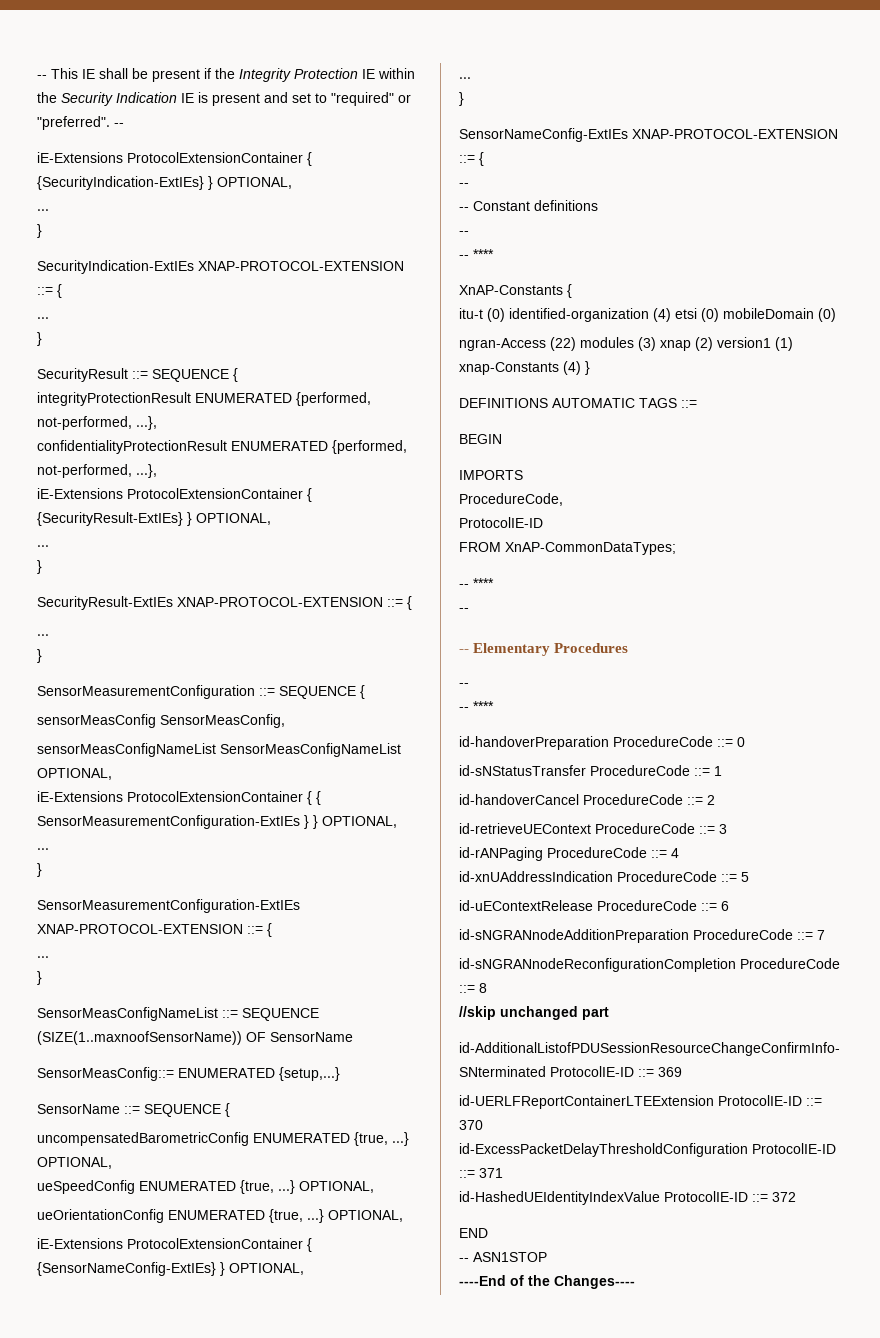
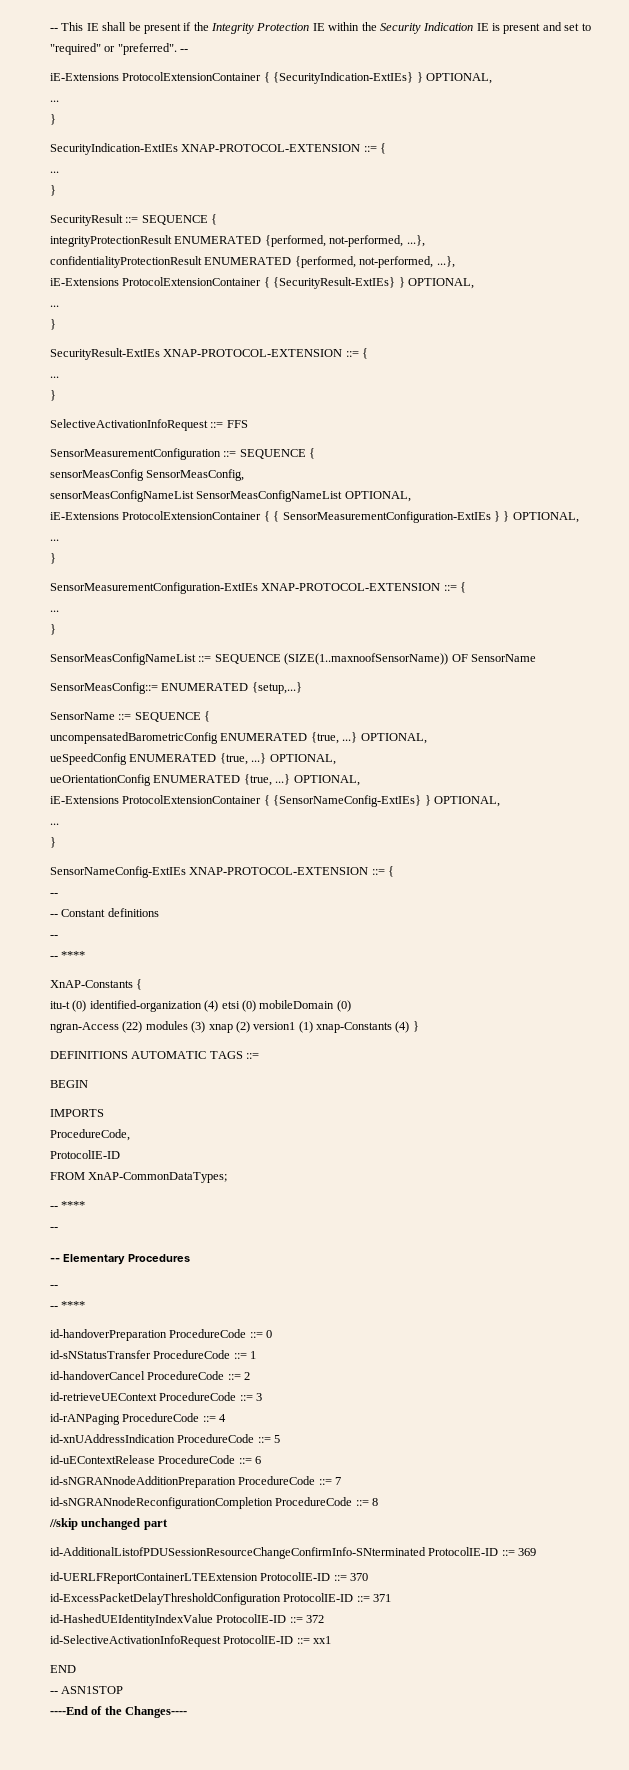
(42, 656) none -> [50,419,248,431] // SelectiveActivationInfoRequest ::= FFS
(796, 1197) none -> [50,1635,332,1647] // id-SelectiveActivationInfoRequest ProtocolIE-ID ::= xx1

